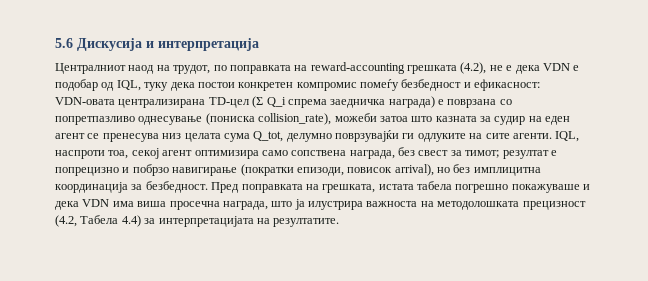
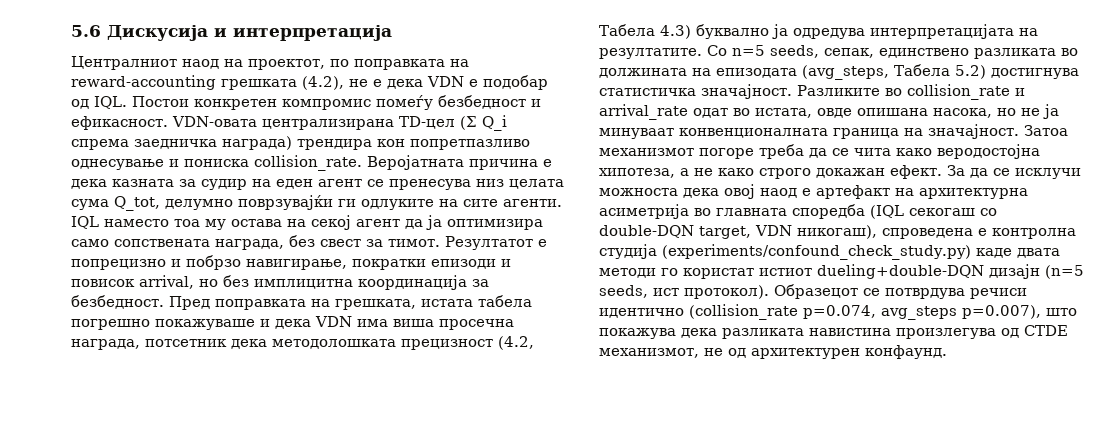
[173,65,211,74] трудот, -> [248,59,325,70] проектот,
[116,80,235,91] IQL, туку дека постои -> [94,96,189,109] IQL. Постои
[474,79,541,91] ефикасност: -> [71,116,168,130] ефикасност.
[438,99,512,108] [55,113,433,125] е поврзана со попретпазливо однесување (пониска collision_rate), можеби затоа што -> [297,139,530,150] [71,155,552,171] [71,179,107,189] трендира кон попретпазливо однесување и пониска collision_rate. Веројатната причина е дека
[555,131,580,142] [55,148,193,159] IQL, наспроти тоа, секој агент -> [71,215,442,230] IQL наместо тоа му остава на секој агент да ја
[291,150,347,156] сопствена -> [114,239,210,247] сопствената
[465,150,549,159] тимот; резултат -> [388,236,533,250] тимот. Резултатот
[172,164,434,176] навигирање (пократки епизоди, повисок arrival), -> [246,259,511,270] [71,275,194,289] навигирање, пократки епизоди и повисок arrival,
[271,199,586,210] [55,215,340,227] што ја илустрира важноста на методолошката прецизност (4.2, Табела 4.4) за интерпретацијата на резултатите. -> [145,336,534,350] [599,24,1038,39] [599,45,1078,59] [599,64,1079,80] [599,84,1025,100] [599,104,1059,120] [599,124,1068,139] [599,144,1040,159] [599,165,1081,179] [599,184,1028,199] [599,204,997,219] [599,225,1076,239] [599,244,1060,260] [599,264,1084,279] [599,284,1027,299] [599,304,1077,320] [599,325,1068,339] [599,345,947,359] потсетник дека методолошката прецизност (4.2, Табела 4.3) буквално ја одредува интерпретацијата на резултатите. Со n=5 seeds, сепак, единствено разликата во должината на епизодата (avg_steps, Табела 5.2) достигнува статистичка значајност. Разликите во collision_rate и arrival_rate одат во истата, овде опишана насока, но не ја минуваат конвенционалната граница на значајност. Затоа механизмот погоре треба да се чита како веродостојна хипотеза, а не како строго докажан ефект. За да се исклучи можноста дека овој наод е артефакт на архитектурна асиметрија во главната споредба (IQL секогаш со double-DQN target, VDN никогаш), спроведена е контролна студија (experiments/confound_check_study.py) каде двата методи го користат истиот dueling+double-DQN дизајн (n=5 seeds, ист протокол). Образецот се потврдува речиси идентично (collision_rate p=0.074, avg_steps p=0.007), што покажува дека разликата навистина произлегува од CTDE механизмот, не од архитектурен конфаунд.

